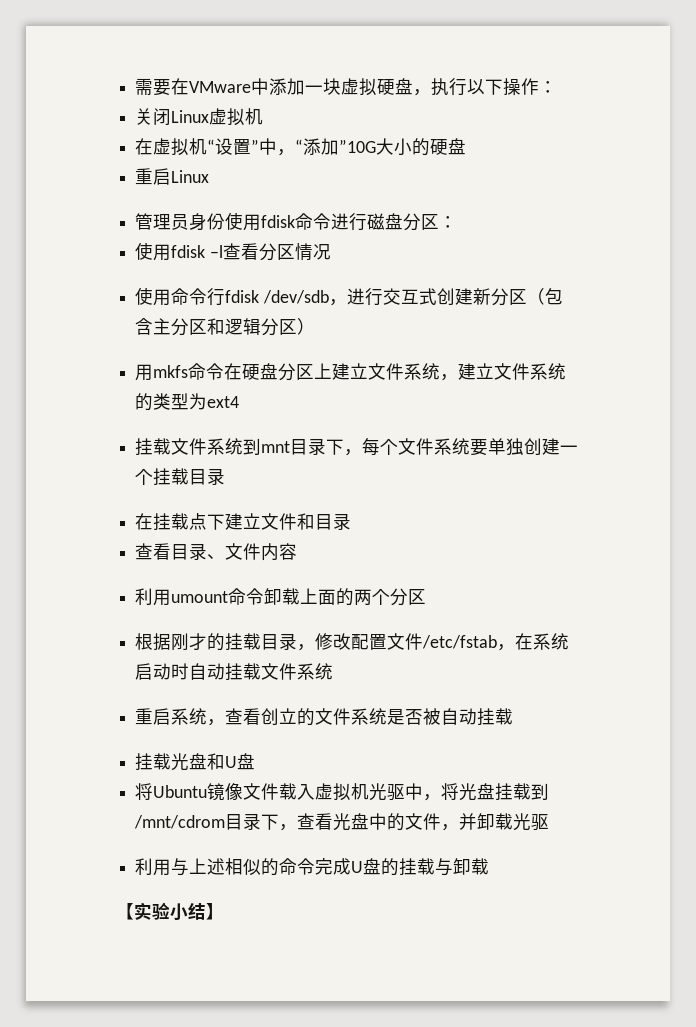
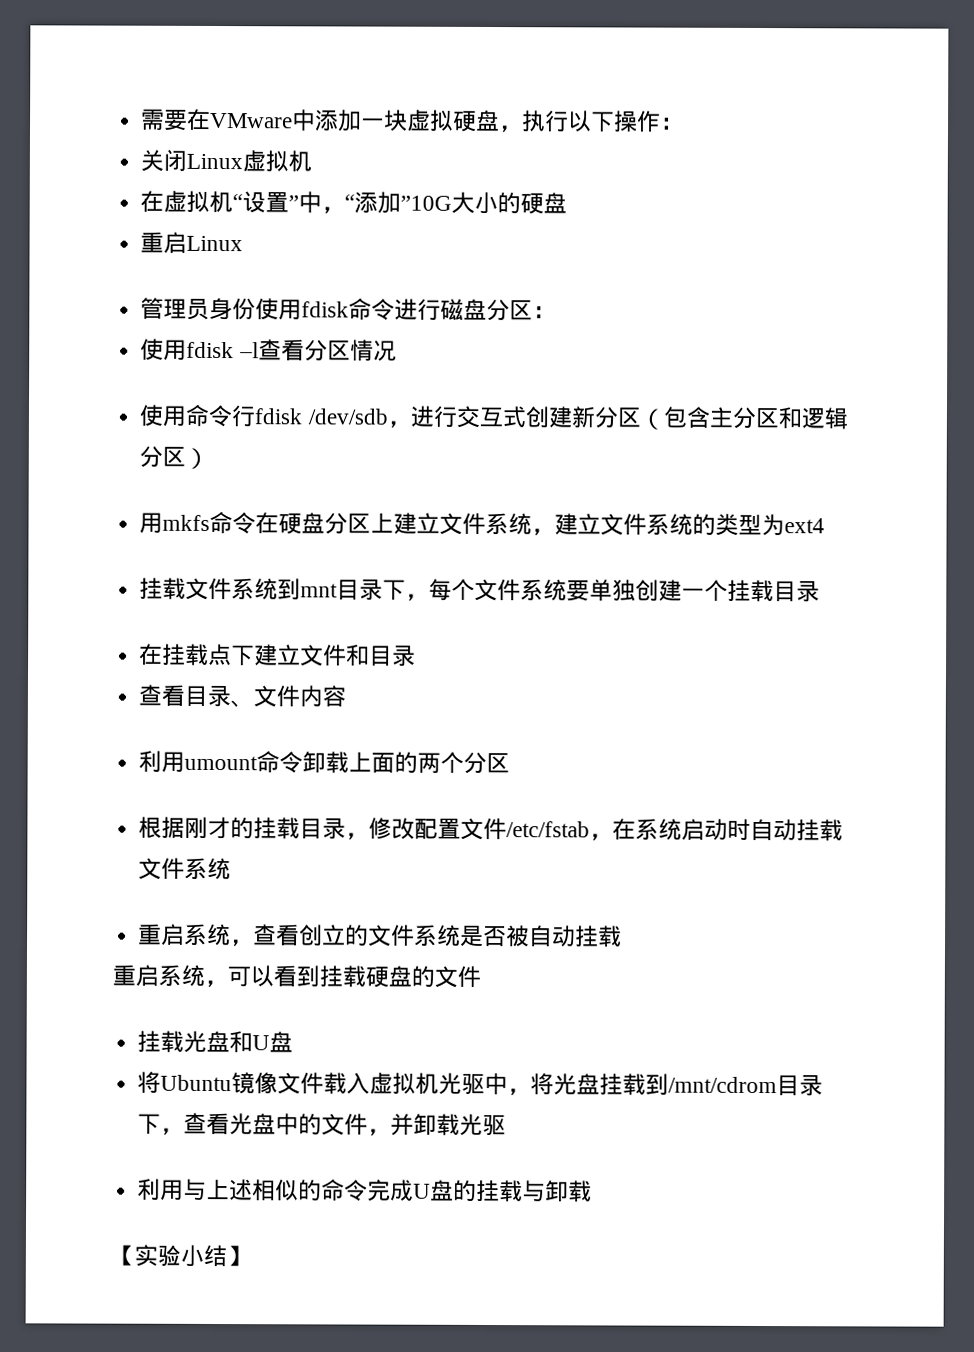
(514, 716) none -> [112,964,481,988] // 重启系统，可以看到挂载硬盘的文件

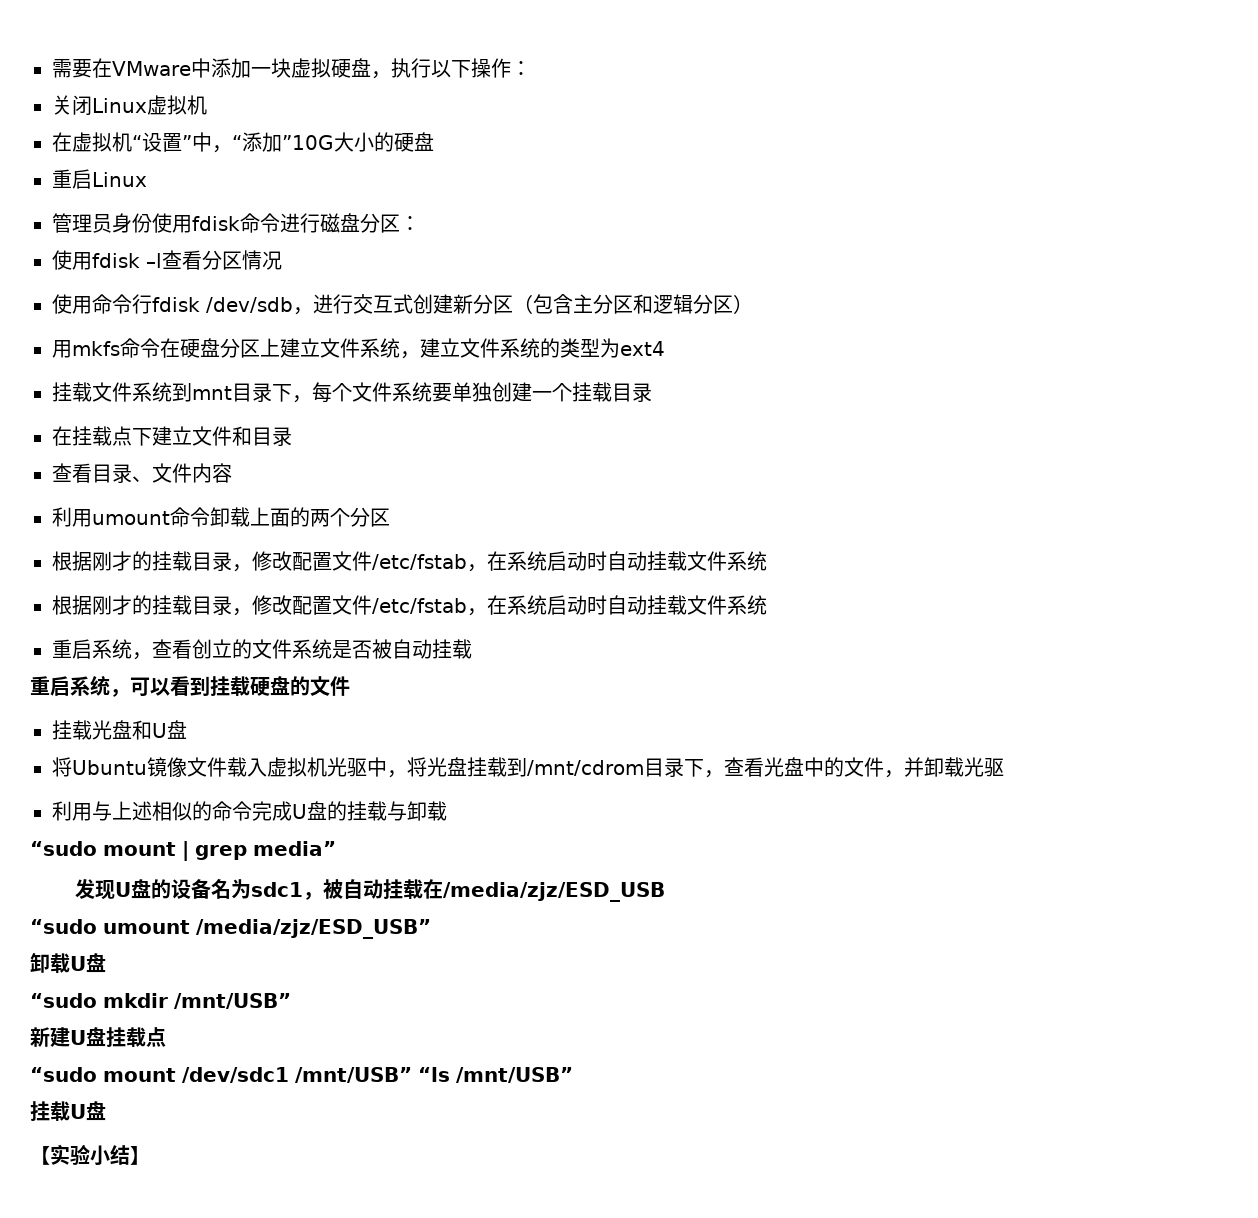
(232, 869) none -> [52,595,767,616] // 根据刚才的挂载目录，修改配置文件/etc/fstab，在系统启动时自动挂载文件系统
(593, 1191) none -> [30,841,336,861] [75,879,666,902] [30,919,431,939] [30,953,106,973] [30,993,291,1009] [30,1027,166,1047] [30,1067,573,1083] [30,1101,106,1121] // “sudo mount | grep media” // 发现U盘的设备名为sdc1，被自动挂载在/media/zjz/ESD_USB // “sudo umount /media/zjz/ESD_USB” // 卸载U盘 // “sudo mkdir /mnt/USB” // 新建U盘挂载点 // “sudo mount /dev/sdc1 /mnt/USB” “ls /mnt/USB” // 挂载U盘

